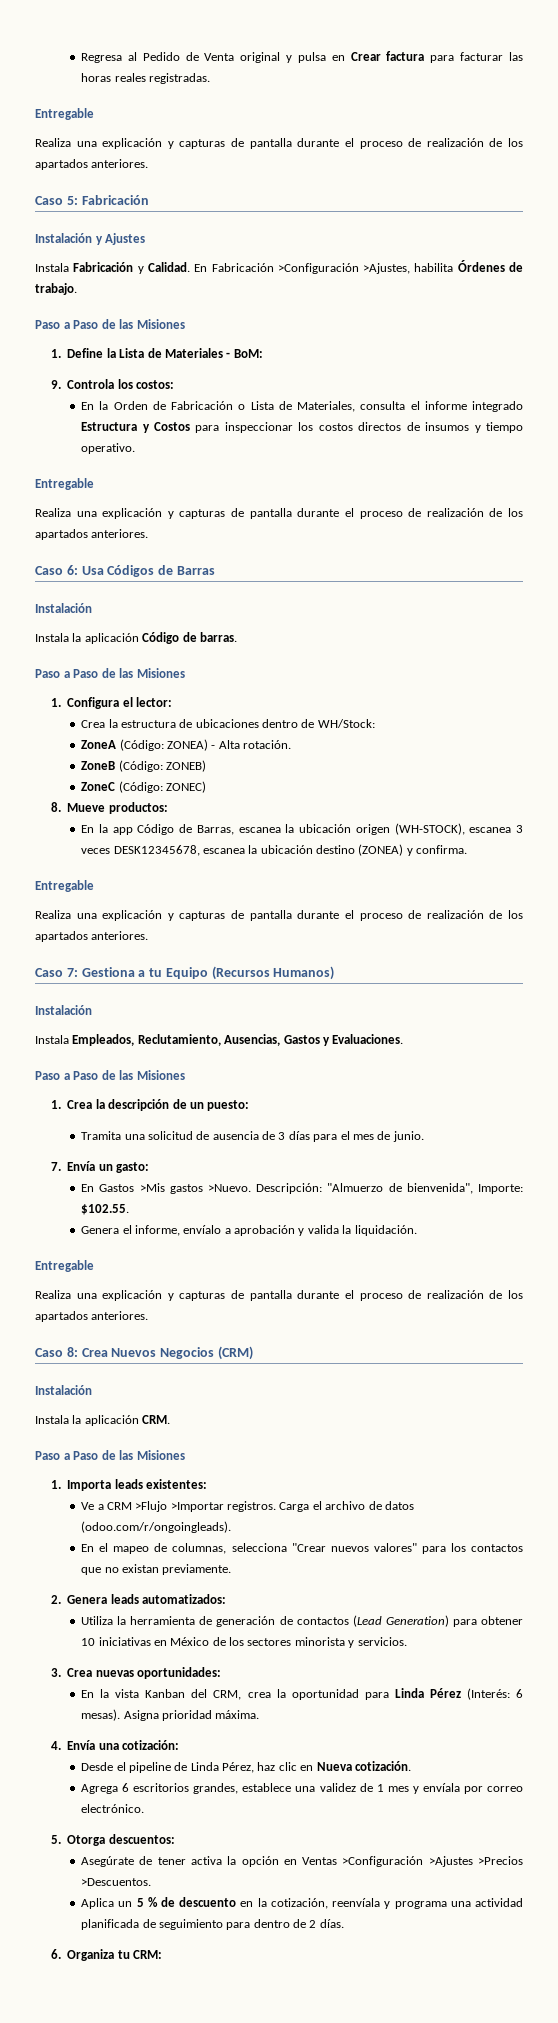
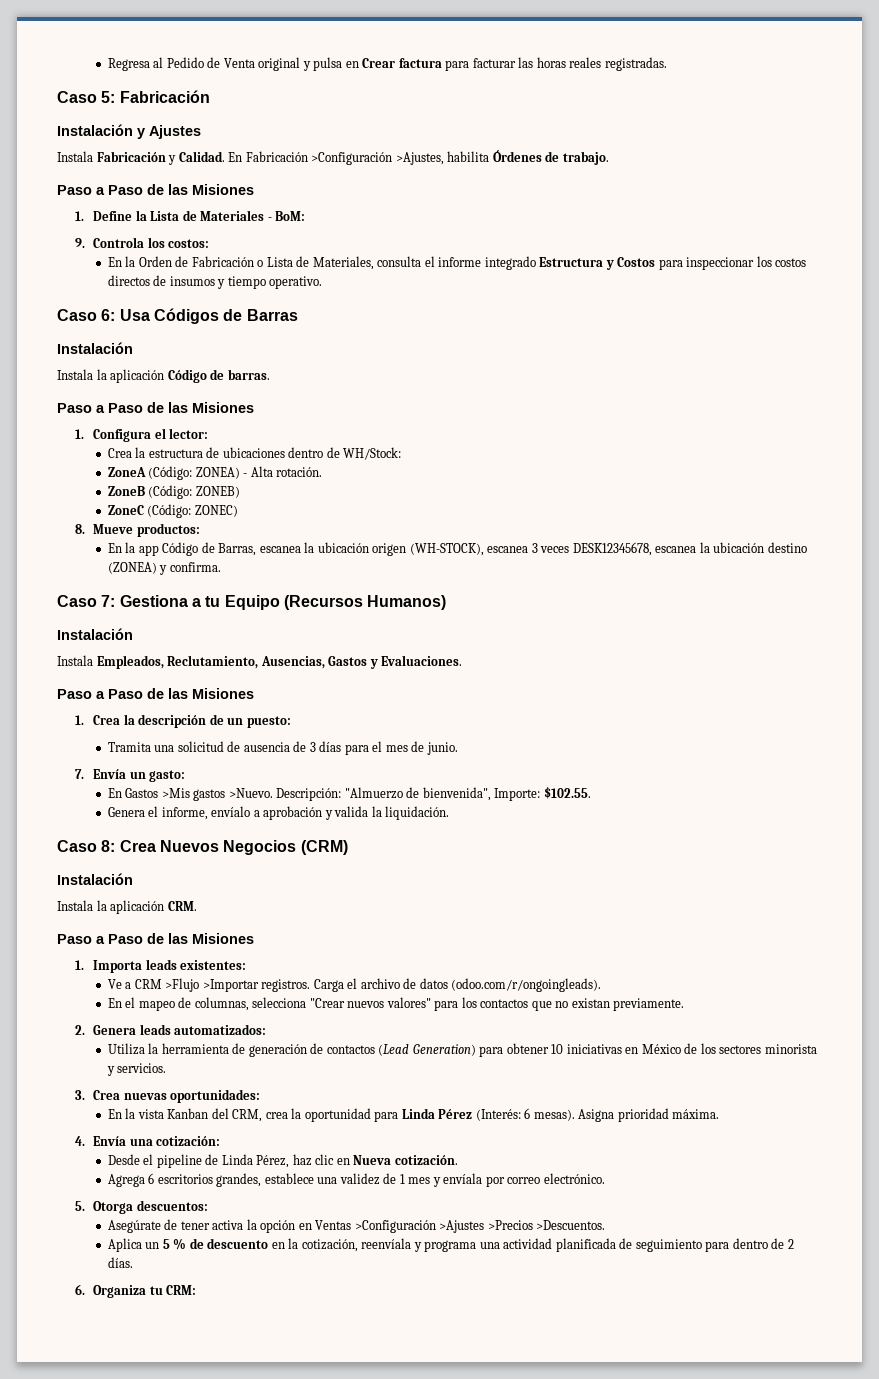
[35,108,94,120] [35,138,524,149] [35,159,149,170] // Entregable // Realiza una explicación y capturas de pantalla durante el proceso de realización de los apartados anteriores. -> (667, 64) none
[35,478,94,490] [35,508,524,519] [35,529,149,540] // Entregable // Realiza una explicación y capturas de pantalla durante el proceso de realización de los apartados anteriores. -> (323, 282) none
[35,880,94,892] [35,910,524,921] [35,931,149,942] // Entregable // Realiza una explicación y capturas de pantalla durante el proceso de realización de los apartados anteriores. -> (221, 567) none
[35,1260,94,1272] [35,1290,524,1301] [35,1311,149,1322] // Entregable // Realiza una explicación y capturas de pantalla durante el proceso de realización de los apartados anteriores. -> (450, 813) none

